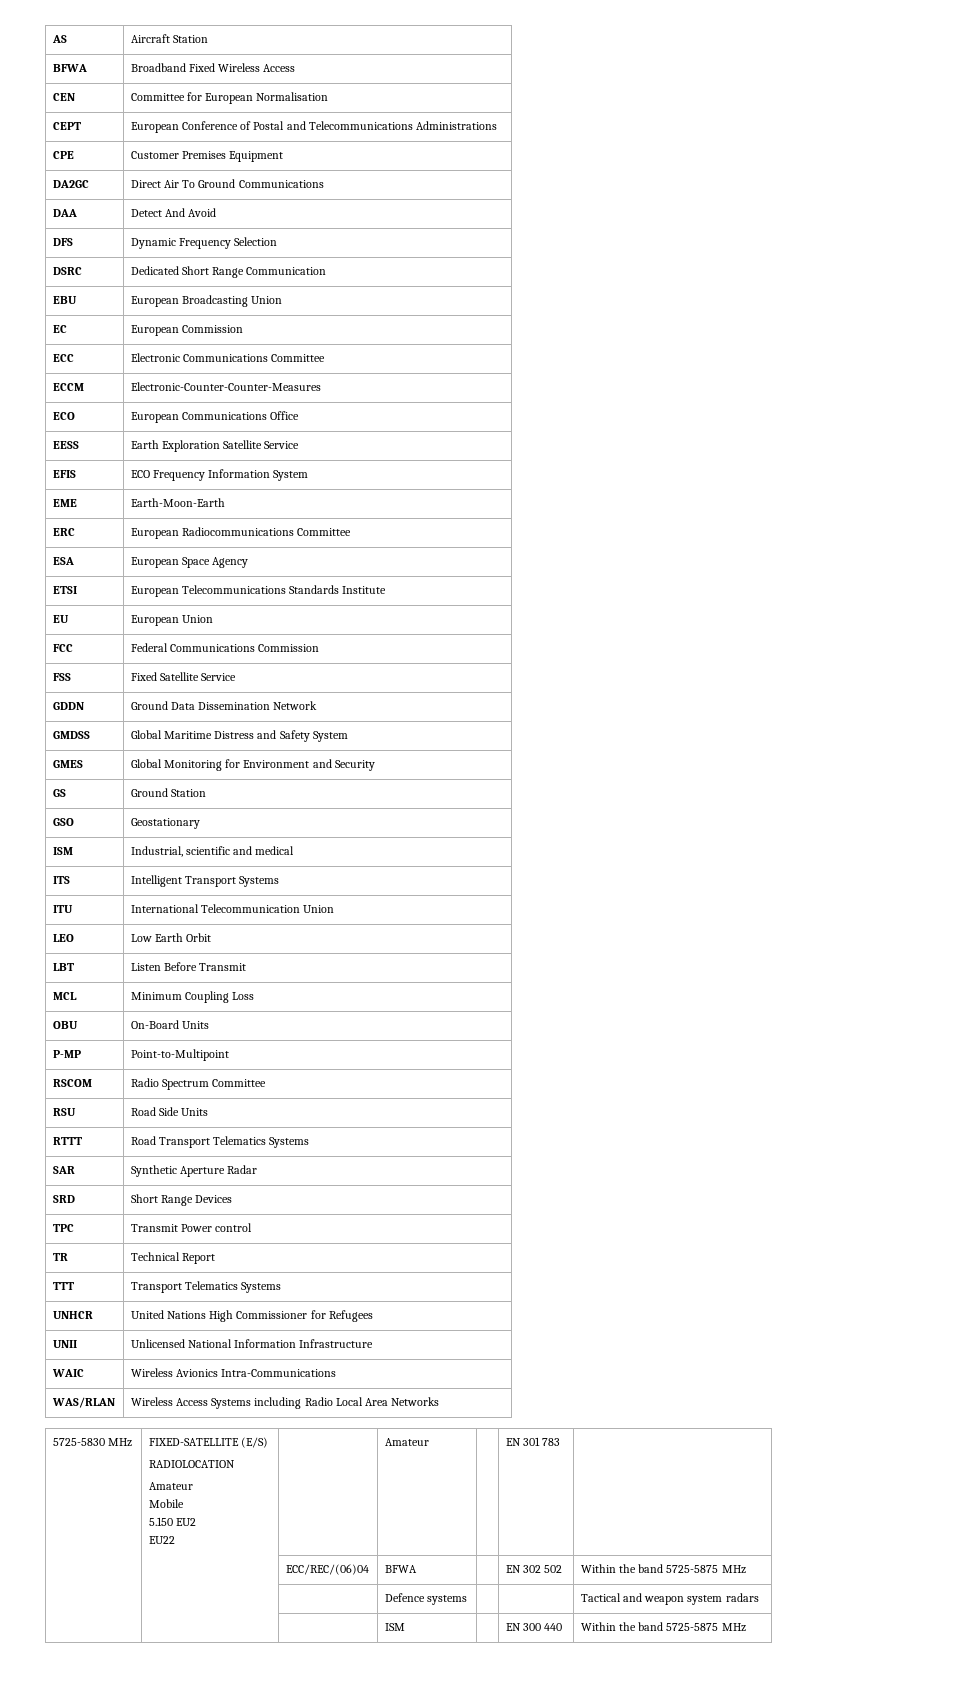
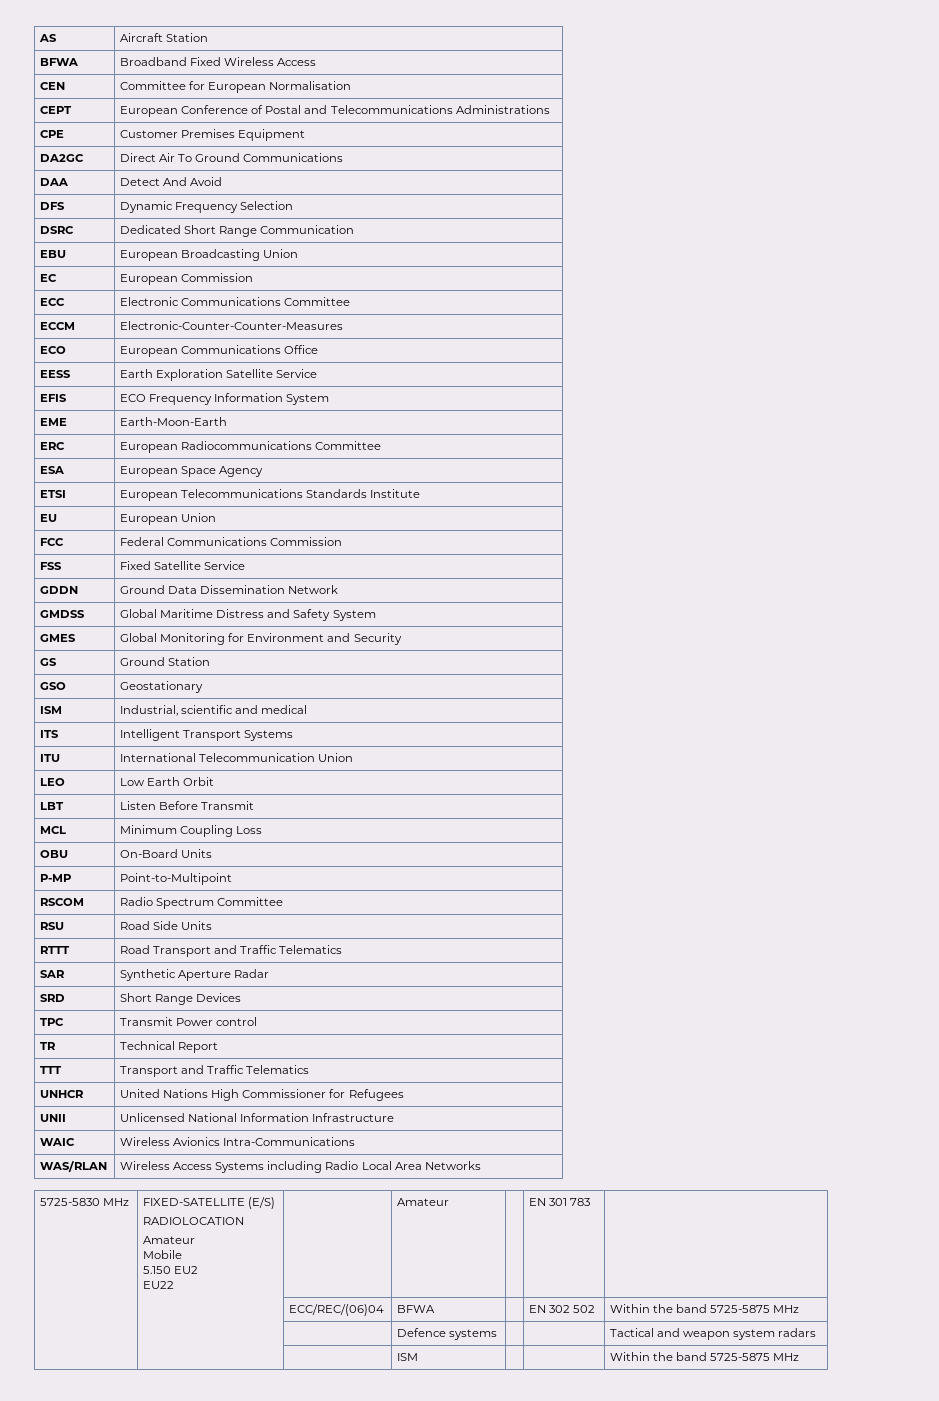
[213,1136,310,1148] Telematics Systems -> [214,945,343,954] and Traffic Telematics
[184,1281,282,1293] Telematics Systems -> [181,1065,310,1074] and Traffic Telematics
[505,1623,563,1631] EN 300 440 -> (419, 1357) none

